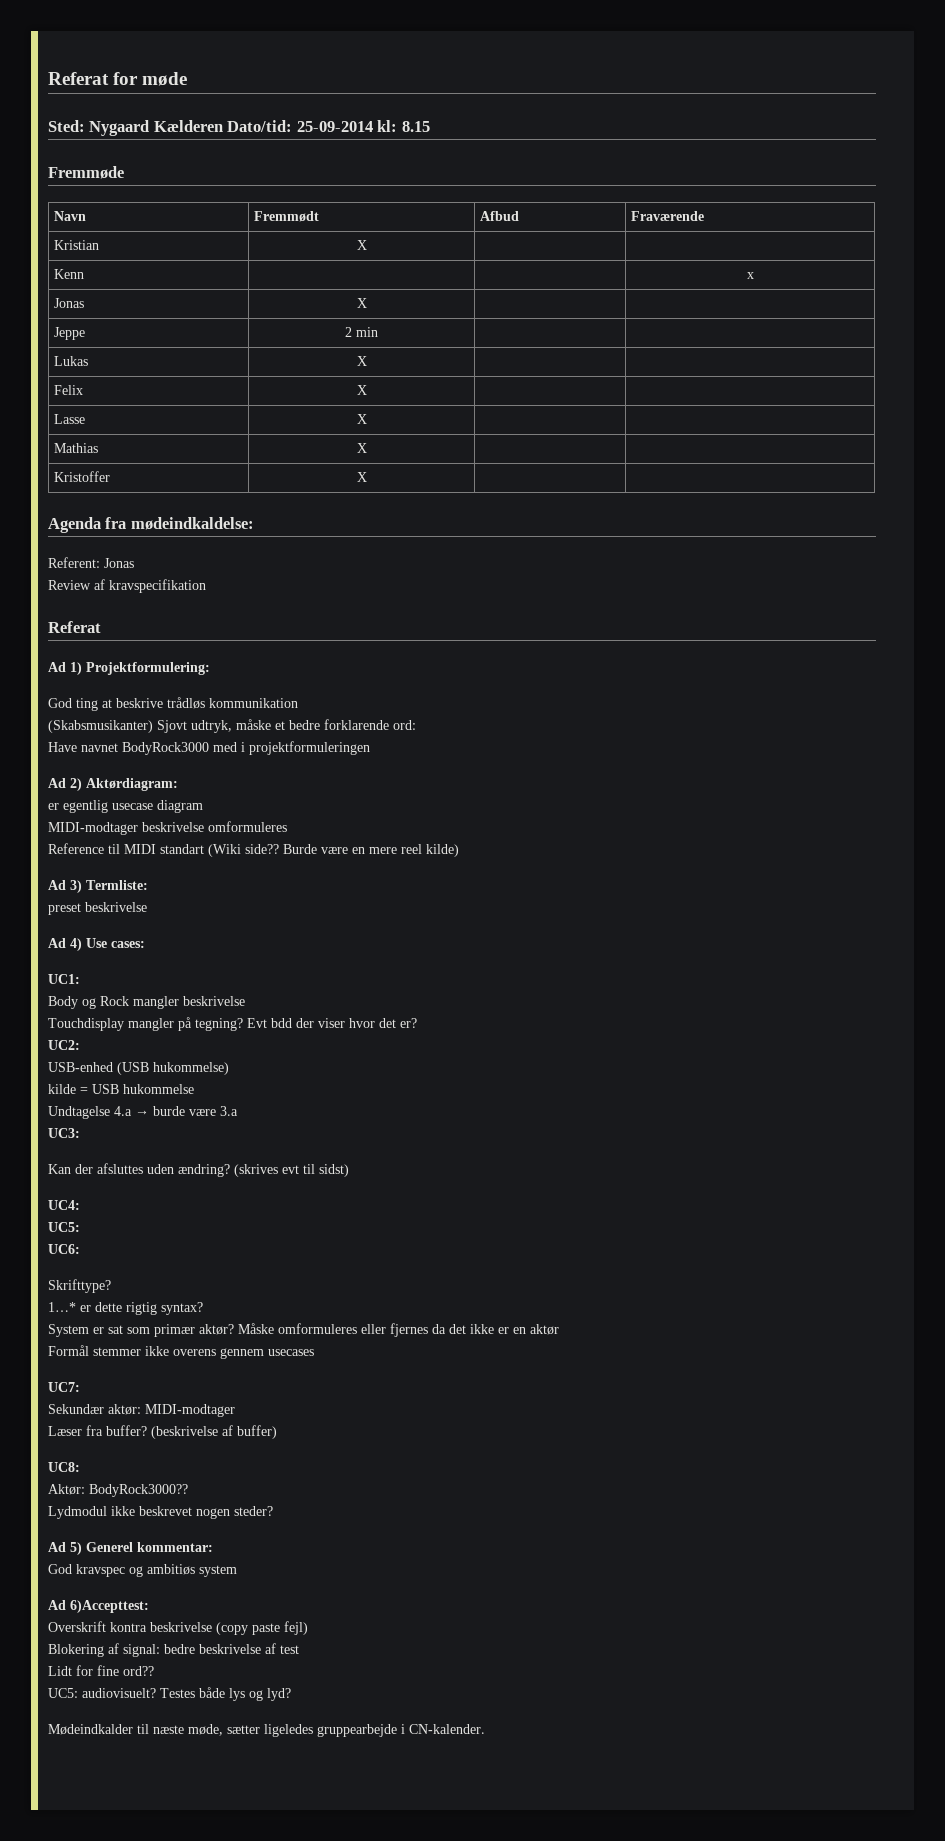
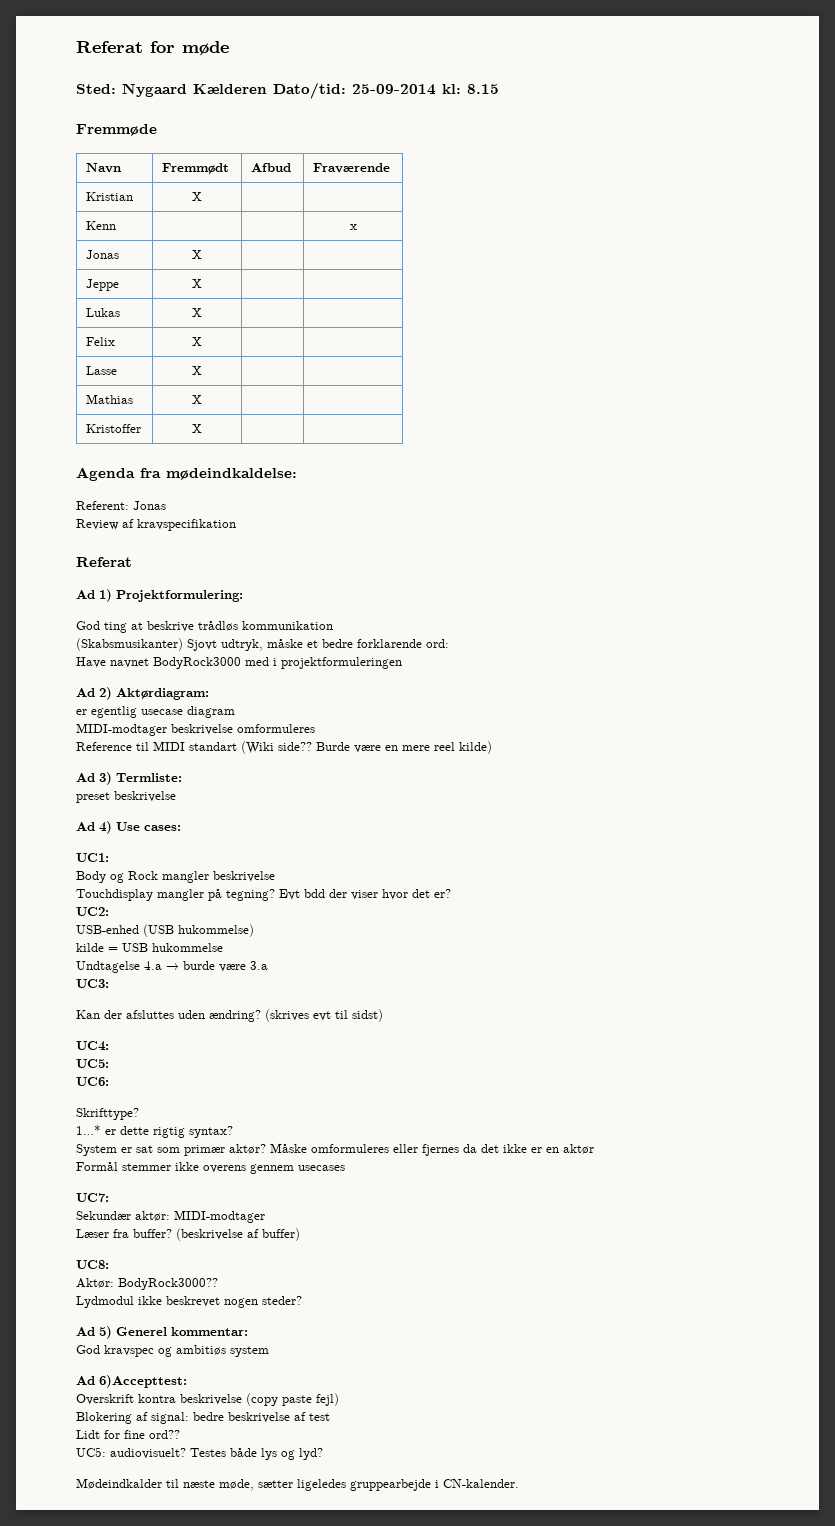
[345,327,378,337] 2 min -> [192,279,202,288] X

